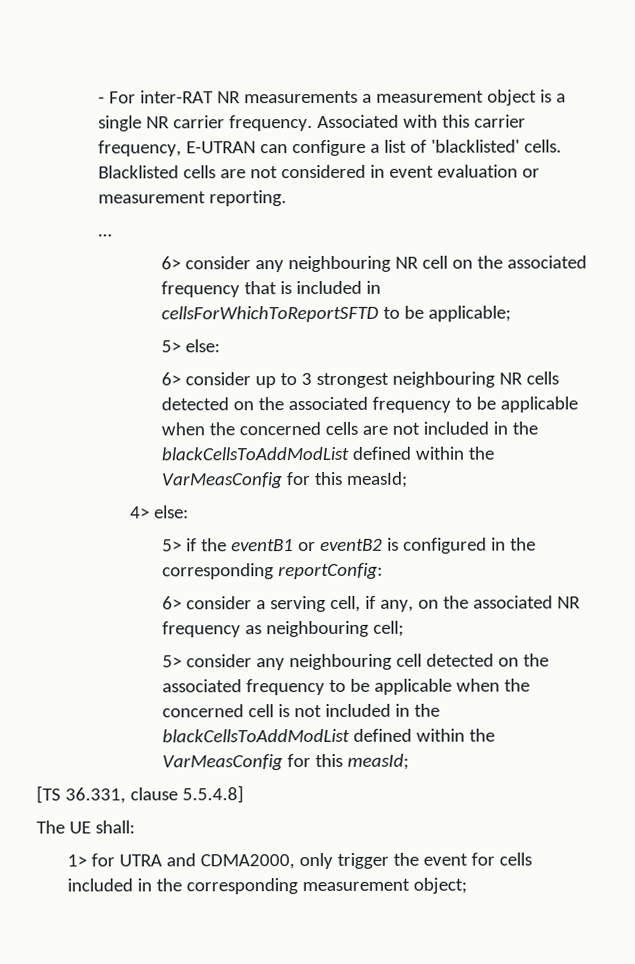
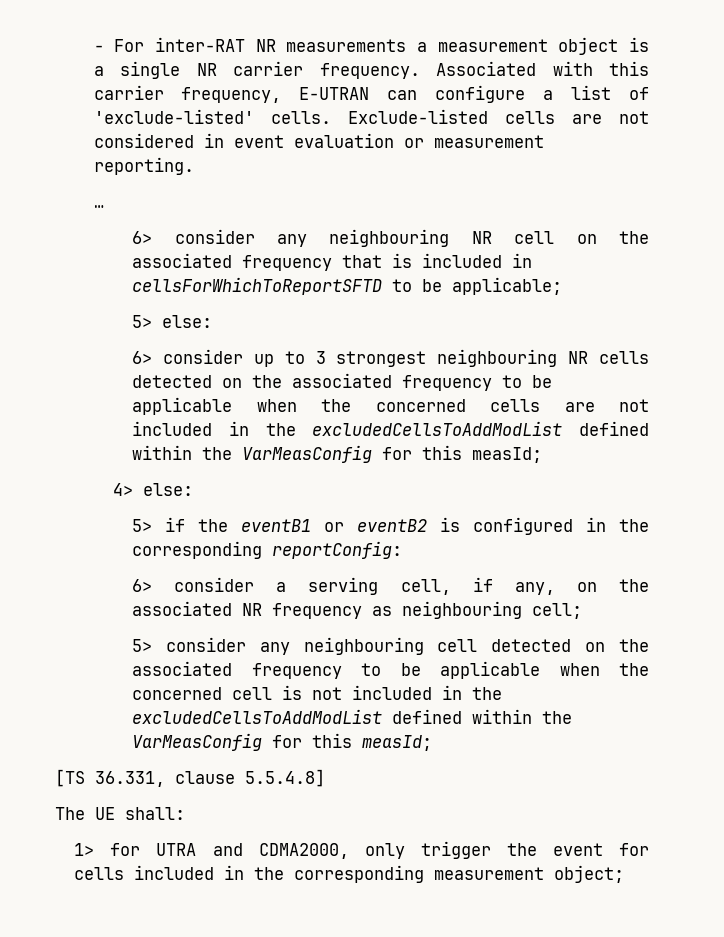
[430,139,562,153] [97,165,179,179] 'blacklisted' cells. Blacklisted -> [93,109,488,124] 'exclude-listed' cells. Exclude-listed
[160,446,349,461] blackCellsToAddModList -> [312,421,563,436] excludedCellsToAddModList
[161,728,350,743] blackCellsToAddModList -> [132,709,383,724] excludedCellsToAddModList

